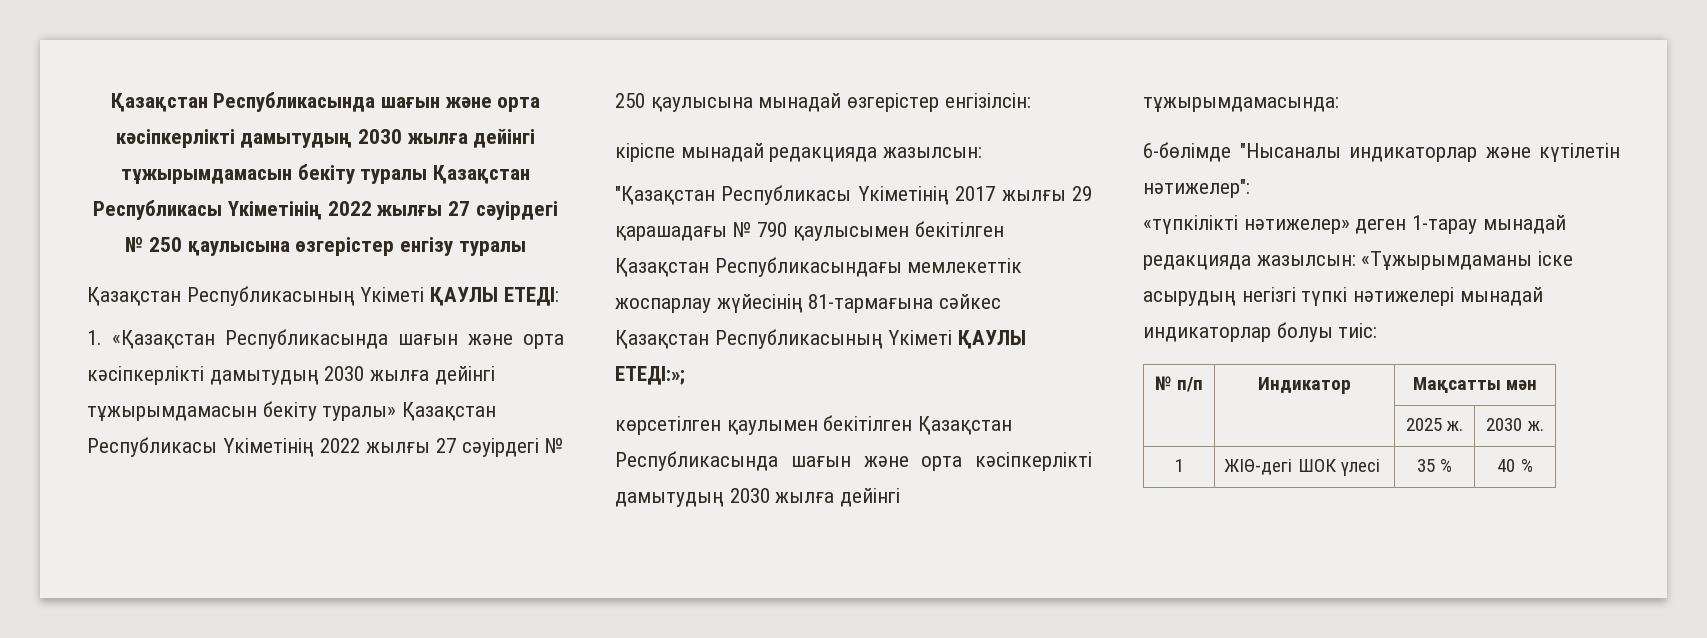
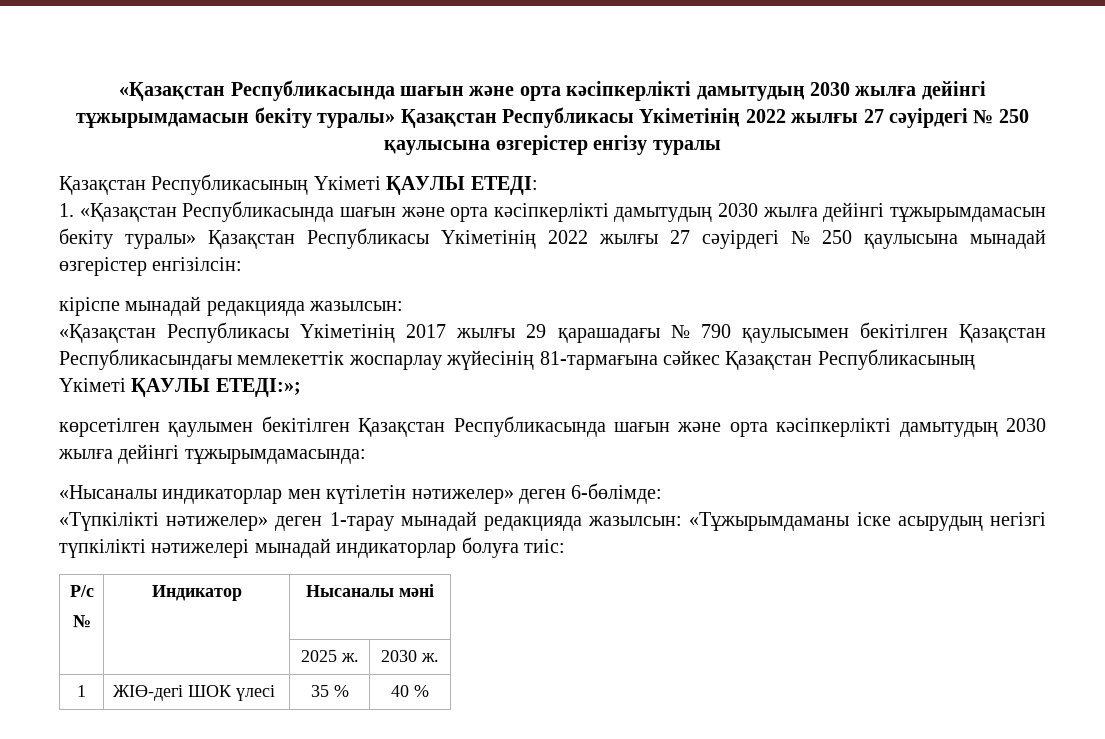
[110,93,208,112] Қазақстан -> [119,82,226,101] «Қазақстан
[360,169,428,184] туралы -> [317,113,396,128] туралы»
[615,186,715,205] "Қазақстан -> [59,324,156,343] «Қазақстан
[1143,142,1620,162] [1143,179,1250,198] [1143,215,1238,234] 6-бөлімде "Нысаналы индикаторлар және күтілетін нәтижелер": // «түпкілікті -> [59,483,663,504] [59,512,159,531] «Нысаналы индикаторлар мен күтілетін нәтижелер» деген 6-бөлімде: // «Түпкілікті
[1301,287,1348,306] түпкі -> [59,539,146,558] түпкілікті
[1276,322,1333,342] болуы -> [461,537,519,558] болуға
[1154,376,1204,392] № п/п -> [69,585,94,597] [72,615,91,628] Р/с // №
[1412,377,1538,393] Мақсатты мән -> [306,584,434,597] Нысаналы мәні

